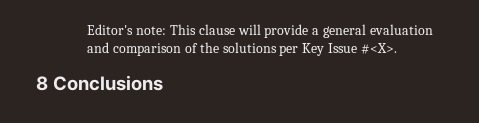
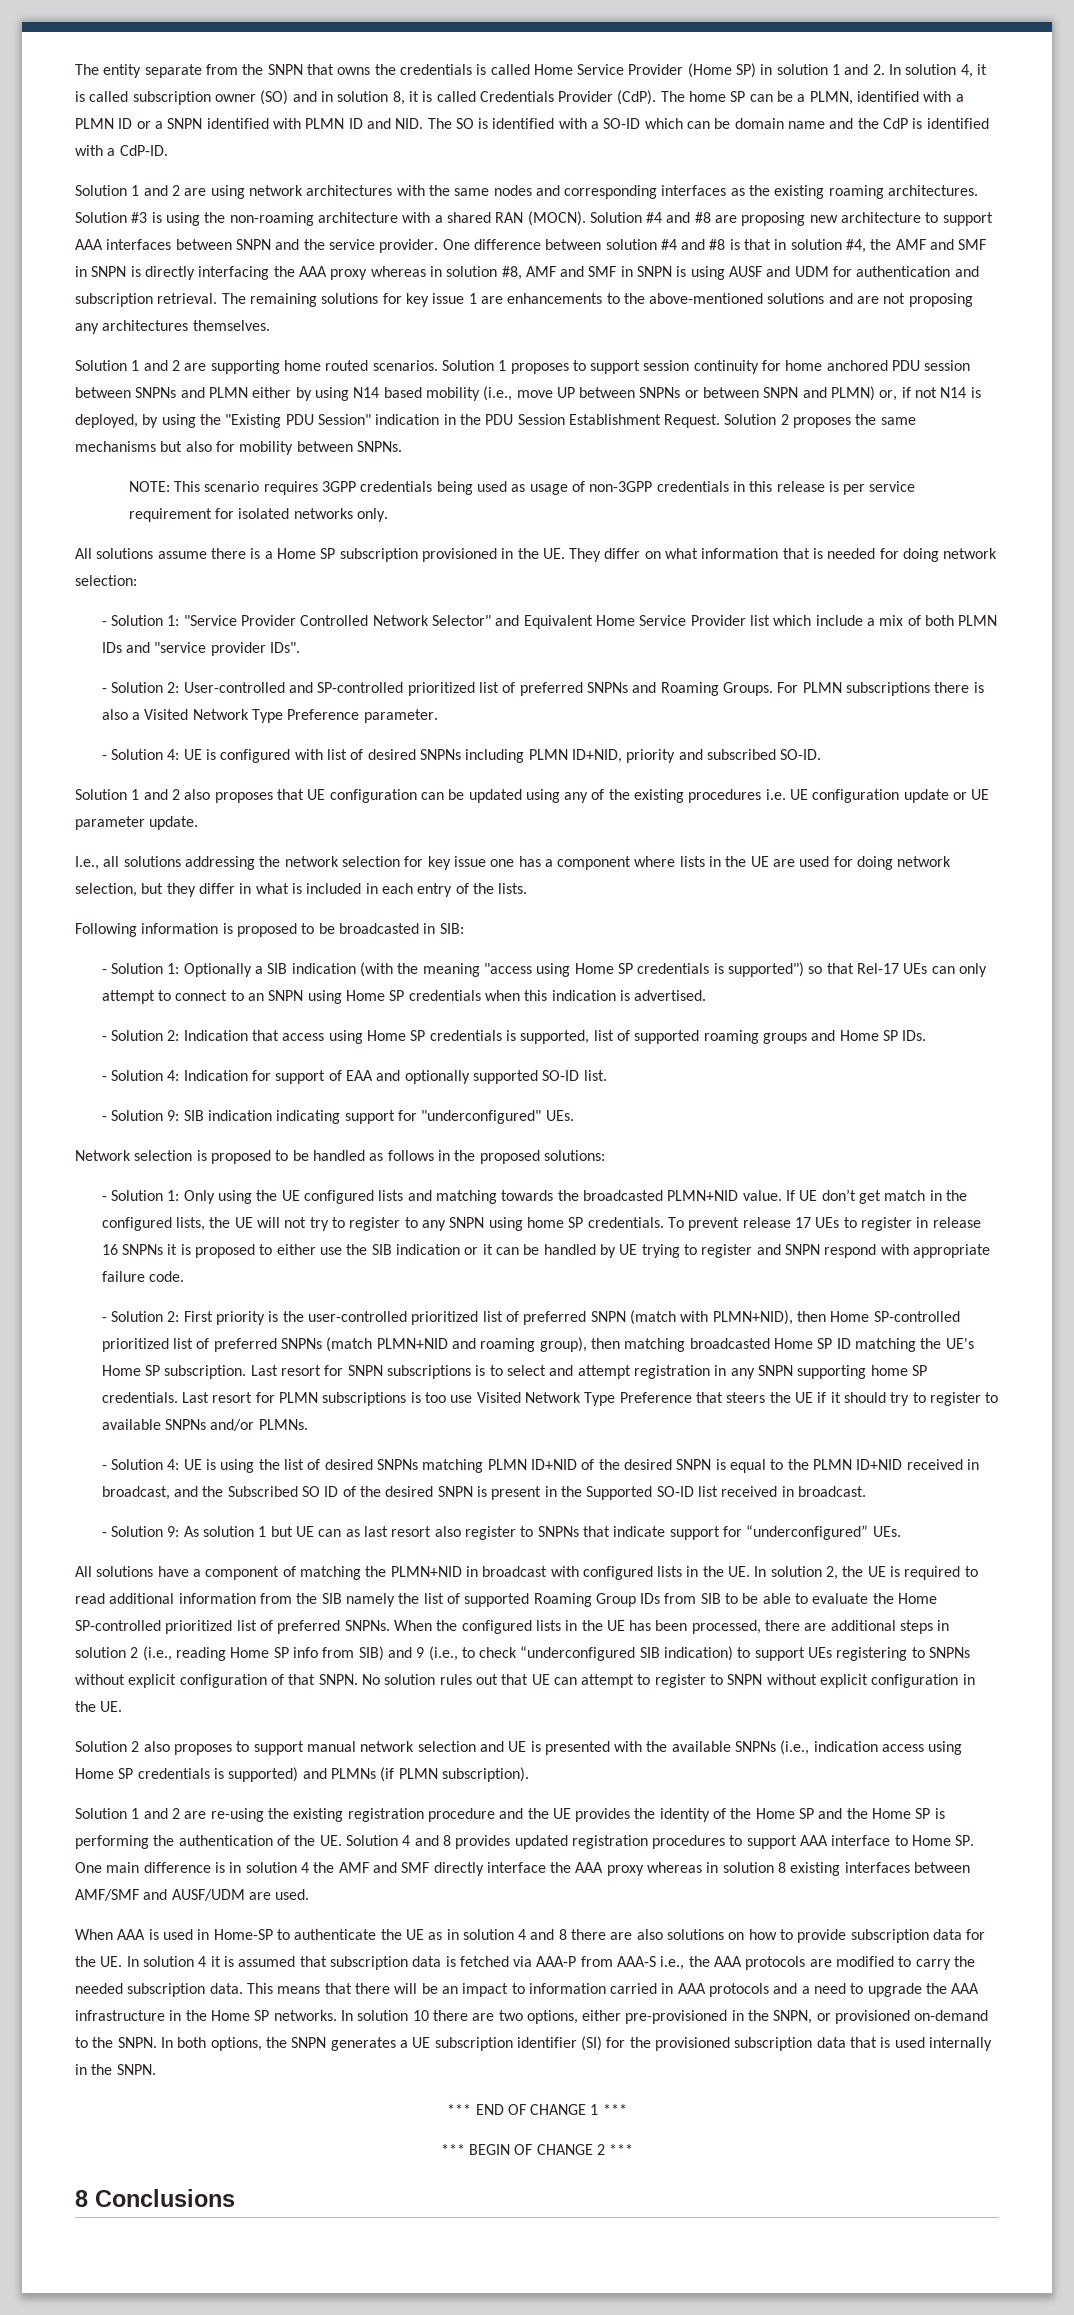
[87,24,433,38] [87,42,397,56] Editor's note: This clause will provide a general evaluation and comparison of the solutions per Key Issue #<X>. -> [75,63,988,78] [75,90,964,105] [75,118,989,129] [75,145,168,156] [75,185,979,199] [75,211,993,226] [75,239,987,253] [75,266,979,280] [75,293,973,307] [75,320,270,334] [75,360,971,374] [75,386,981,401] [75,414,916,428] [75,441,402,455] [128,481,916,495] [128,508,388,522] [75,548,998,562] [75,575,137,586] [101,615,998,629] [101,642,301,656] [101,682,984,696] [101,709,438,723] [101,749,822,763] [75,789,990,803] [75,816,199,830] [75,856,952,870] [75,883,528,897] [75,923,464,937] [101,962,987,977] [101,990,707,1004] [101,1030,927,1044] [101,1070,607,1084] [101,1110,574,1124] [75,1150,605,1164] [101,1189,967,1204] [101,1217,981,1231] [101,1244,990,1258] [101,1271,185,1282] [101,1310,960,1325] [101,1337,974,1352] [101,1365,927,1379] [101,1392,999,1406] [101,1419,308,1431] [101,1459,979,1473] [101,1486,866,1500] [101,1525,901,1540] [75,1566,978,1580] [75,1593,938,1607] [75,1620,950,1634] [75,1646,971,1661] [75,1674,975,1688] [75,1701,123,1712] [75,1740,963,1755] [75,1767,529,1782] [75,1808,945,1822] [75,1835,975,1849] [75,1862,971,1876] [75,1889,310,1901] [75,1929,986,1943] [75,1956,976,1970] [75,1983,980,1997] [75,2010,989,2024] [75,2036,993,2051] [75,2064,156,2075] [447,2104,627,2115] [440,2144,634,2155] The entity separate from the SNPN that owns the credentials is called Home Service Provider (Home SP) in solution 1 and 2. In solution 4, it is called subscription owner (SO) and in solution 8, it is called Credentials Provider (CdP). The home SP can be a PLMN, identified with a PLMN ID or a SNPN identified with PLMN ID and NID. The SO is identified with a SO-ID which can be domain name and the CdP is identified with a CdP-ID. // Solution 1 and 2 are using network architectures with the same nodes and corresponding interfaces as the existing roaming architectures. Solution #3 is using the non-roaming architecture with a shared RAN (MOCN). Solution #4 and #8 are proposing new architecture to support AAA interfaces between SNPN and the service provider. One difference between solution #4 and #8 is that in solution #4, the AMF and SMF in SNPN is directly interfacing the AAA proxy whereas in solution #8, AMF and SMF in SNPN is using AUSF and UDM for authentication and subscription retrieval. The remaining solutions for key issue 1 are enhancements to the above-mentioned solutions and are not proposing any architectures themselves. // Solution 1 and 2 are supporting home routed scenarios. Solution 1 proposes to support session continuity for home anchored PDU session between SNPNs and PLMN either by using N14 based mobility (i.e., move UP between SNPNs or between SNPN and PLMN) or, if not N14 is deployed, by using the "Existing PDU Session" indication in the PDU Session Establishment Request. Solution 2 proposes the same mechanisms but also for mobility between SNPNs. // NOTE: This scenario requires 3GPP credentials being used as usage of non-3GPP credentials in this release is per service requirement for isolated networks only. // All solutions assume there is a Home SP subscription provisioned in the UE. They differ on what information that is needed for doing network selection: // - Solution 1: "Service Provider Controlled Network Selector" and Equivalent Home Service Provider list which include a mix of both PLMN IDs and "service provider IDs". // - Solution 2: User-controlled and SP-controlled prioritized list of preferred SNPNs and Roaming Groups. For PLMN subscriptions there is also a Visited Network Type Preference parameter. // - Solution 4: UE is configured with list of desired SNPNs including PLMN ID+NID, priority and subscribed SO-ID. // Solution 1 and 2 also proposes that UE configuration can be updated using any of the existing procedures i.e. UE configuration update or UE parameter update. // I.e., all solutions addressing the network selection for key issue one has a component where lists in the UE are used for doing network selection, but they differ in what is included in each entry of the lists. // Following information is proposed to be broadcasted in SIB: // - Solution 1: Optionally a SIB indication (with the meaning "access using Home SP credentials is supported") so that Rel-17 UEs can only attempt to connect to an SNPN using Home SP credentials when this indication is advertised. // - Solution 2: Indication that access using Home SP credentials is supported, list of supported roaming groups and Home SP IDs. // - Solution 4: Indication for support of EAA and optionally supported SO-ID list. // - Solution 9: SIB indication indicating support for "underconfigured" UEs. // Network selection is proposed to be handled as follows in the proposed solutions: // - Solution 1: Only using the UE configured lists and matching towards the broadcasted PLMN+NID value. If UE don’t get match in the configured lists, the UE will not try to register to any SNPN using home SP credentials. To prevent release 17 UEs to register in release 16 SNPNs it is proposed to either use the SIB indication or it can be handled by UE trying to register and SNPN respond with appropriate failure code. // - Solution 2: First priority is the user-controlled prioritized list of preferred SNPN (match with PLMN+NID), then Home SP-controlled prioritized list of preferred SNPNs (match PLMN+NID and roaming group), then matching broadcasted Home SP ID matching the UE's Home SP subscription. Last resort for SNPN subscriptions is to select and attempt registration in any SNPN supporting home SP credentials. Last resort for PLMN subscriptions is too use Visited Network Type Preference that steers the UE if it should try to register to available SNPNs and/or PLMNs. // - Solution 4: UE is using the list of desired SNPNs matching PLMN ID+NID of the desired SNPN is equal to the PLMN ID+NID received in broadcast, and the Subscribed SO ID of the desired SNPN is present in the Supported SO-ID list received in broadcast. // - Solution 9: As solution 1 but UE can as last resort also register to SNPNs that indicate support for “underconfigured” UEs. // All solutions have a component of matching the PLMN+NID in broadcast with configured lists in the UE. In solution 2, the UE is required to read additional information from the SIB namely the list of supported Roaming Group IDs from SIB to be able to evaluate the Home SP-controlled prioritized list of preferred SNPNs. When the configured lists in the UE has been processed, there are additional steps in solution 2 (i.e., reading Home SP info from SIB) and 9 (i.e., to check “underconfigured SIB indication) to support UEs registering to SNPNs without explicit configuration of that SNPN. No solution rules out that UE can attempt to register to SNPN without explicit configuration in the UE. // Solution 2 also proposes to support manual network selection and UE is presented with the available SNPNs (i.e., indication access using Home SP credentials is supported) and PLMNs (if PLMN subscription). // Solution 1 and 2 are re-using the existing registration procedure and the UE provides the identity of the Home SP and the Home SP is performing the authentication of the UE. Solution 4 and 8 provides updated registration procedures to support AAA interface to Home SP. One main difference is in solution 4 the AMF and SMF directly interface the AAA proxy whereas in solution 8 existing interfaces between AMF/SMF and AUSF/UDM are used. // When AAA is used in Home-SP to authenticate the UE as in solution 4 and 8 there are also solutions on how to provide subscription data for the UE. In solution 4 it is assumed that subscription data is fetched via AAA-P from AAA-S i.e., the AAA protocols are modified to carry the needed subscription data. This means that there will be an impact to information carried in AAA protocols and a need to upgrade the AAA infrastructure in the Home SP networks. In solution 10 there are two options, either pre-provisioned in the SNPN, or provisioned on-demand to the SNPN. In both options, the SNPN generates a UE subscription identifier (SI) for the provisioned subscription data that is used internally in the SNPN. // *** END OF CHANGE 1 *** // *** BEGIN OF CHANGE 2 ***

